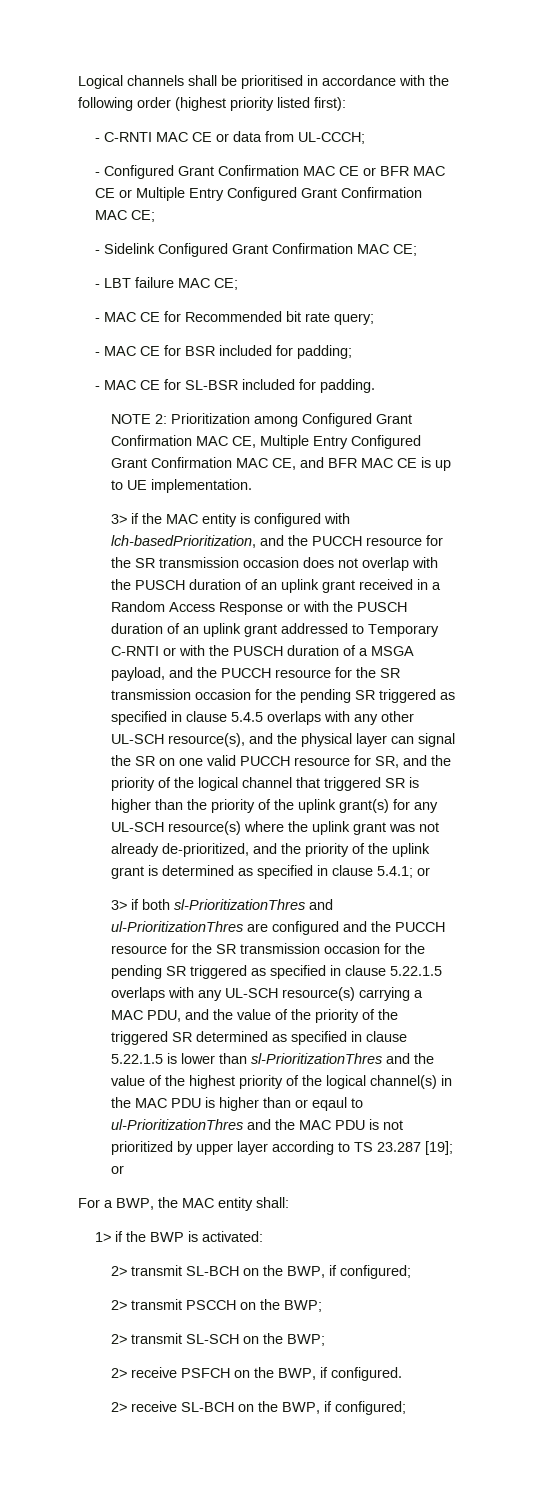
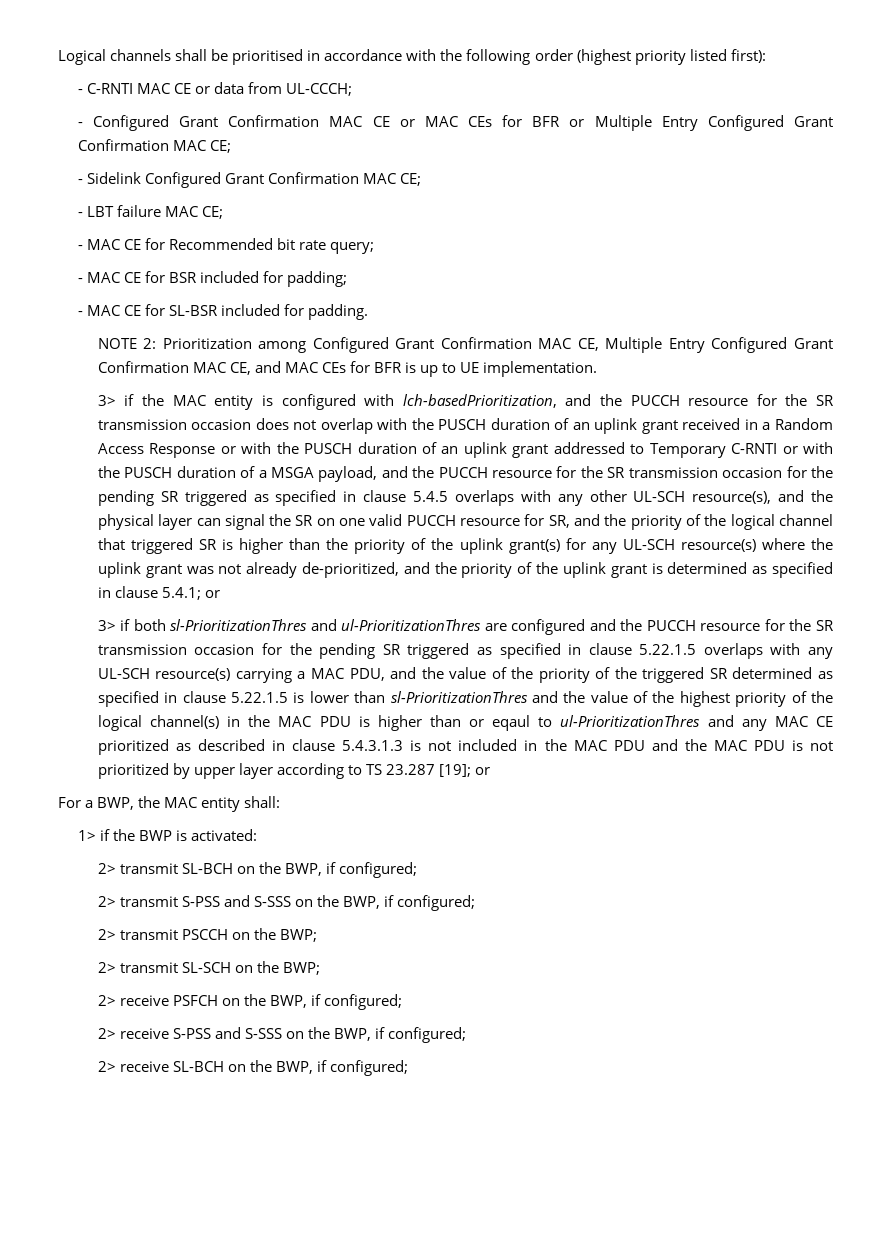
[379,166,445,176] [94,188,115,198] BFR MAC CE -> [424,115,561,127] MAC CEs for BFR
[328,458,418,468] BFR MAC CE -> [285,361,403,373] MAC CEs for BFR
(272, 1124) none -> [741,716,833,731] [97,739,678,755] any MAC CE prioritized as described in clause 5.4.3.1.3 is not included in the MAC PDU and
(412, 1272) none -> [97,895,476,911] // 2> transmit S-PSS and S-SSS on the BWP, if configured;
[331,1367,403,1381] configured. -> [324,994,403,1010] [97,1027,467,1043] configured; // 2> receive S-PSS and S-SSS on the BWP, if configured;

